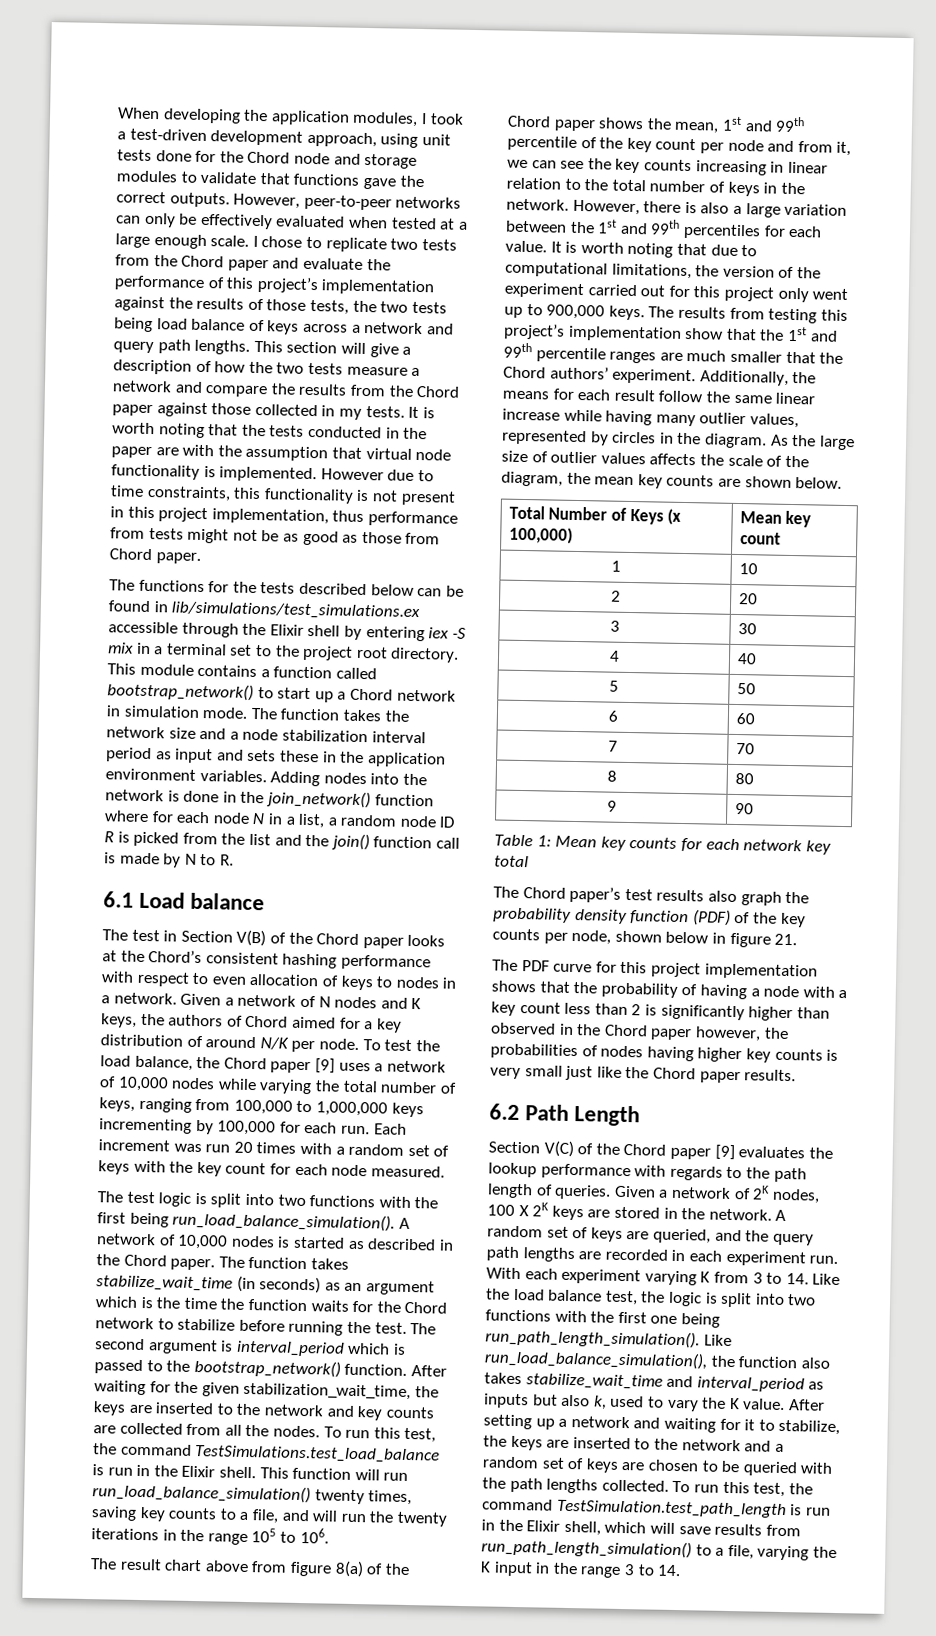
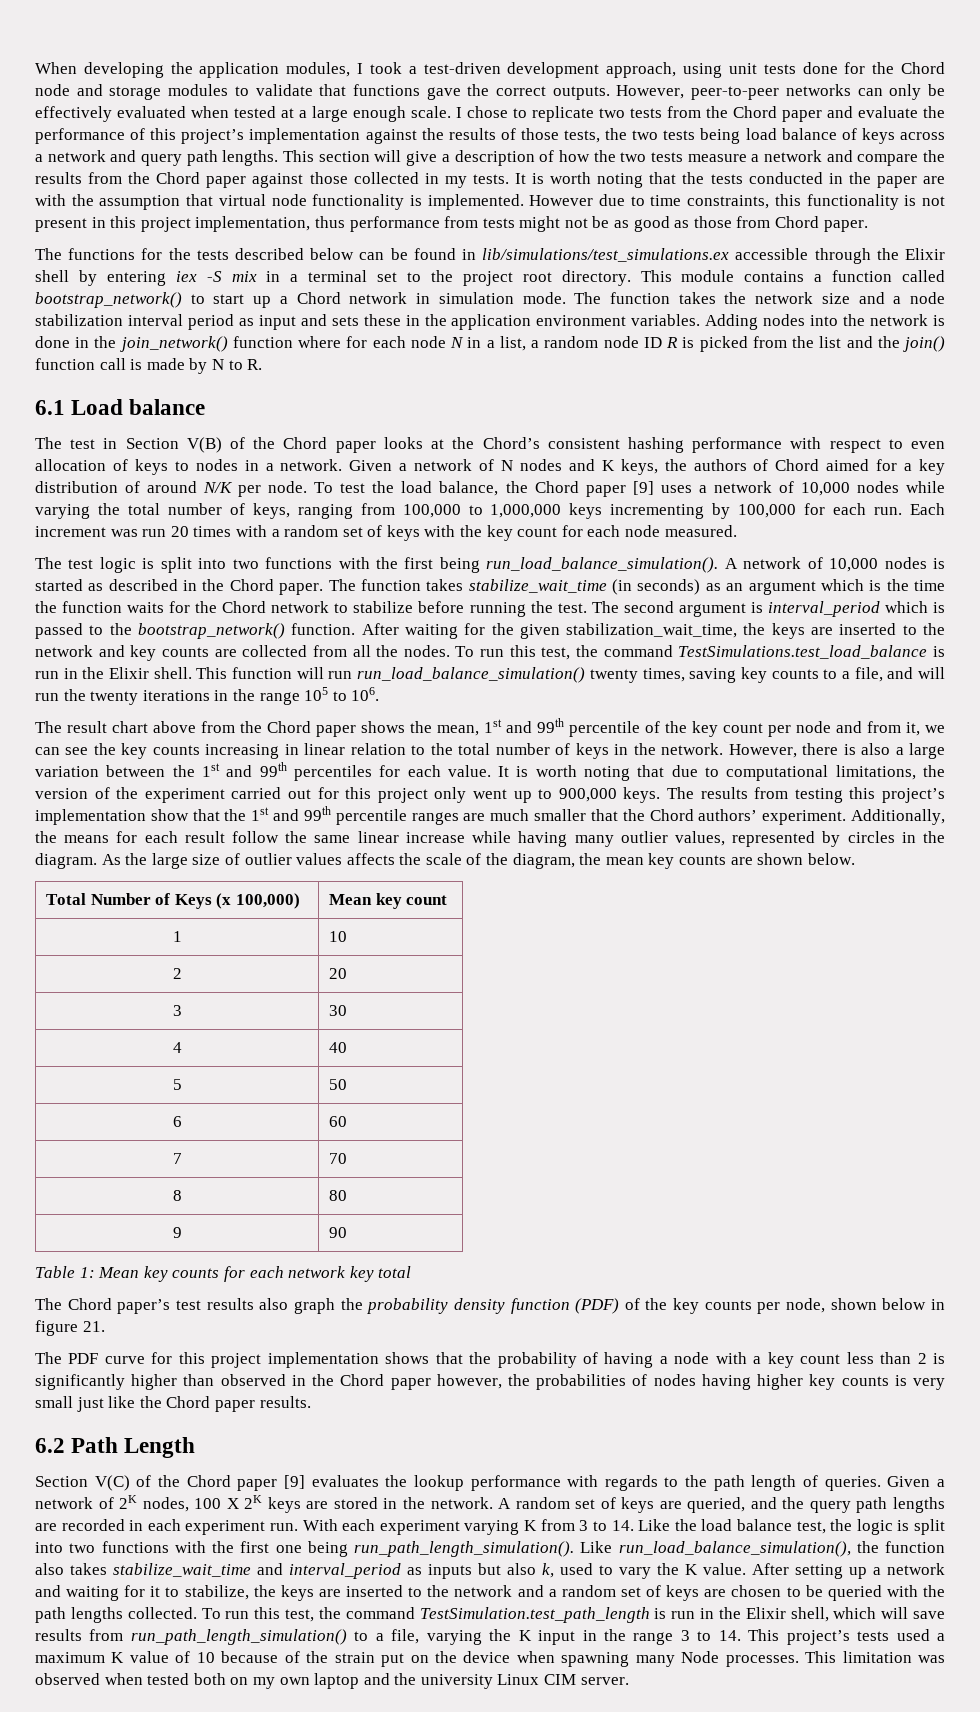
[289,1560,384,1578] figure 8(a) of -> (235, 727) none
(682, 1570) none -> [748,1629,946,1645] [35,1651,946,1667] [35,1673,629,1689] This project’s tests used a maximum K value of 10 because of the strain put on the device when spawning many Node processes. This limitation was observed when tested both on my own laptop and the university Linux CIM server.

